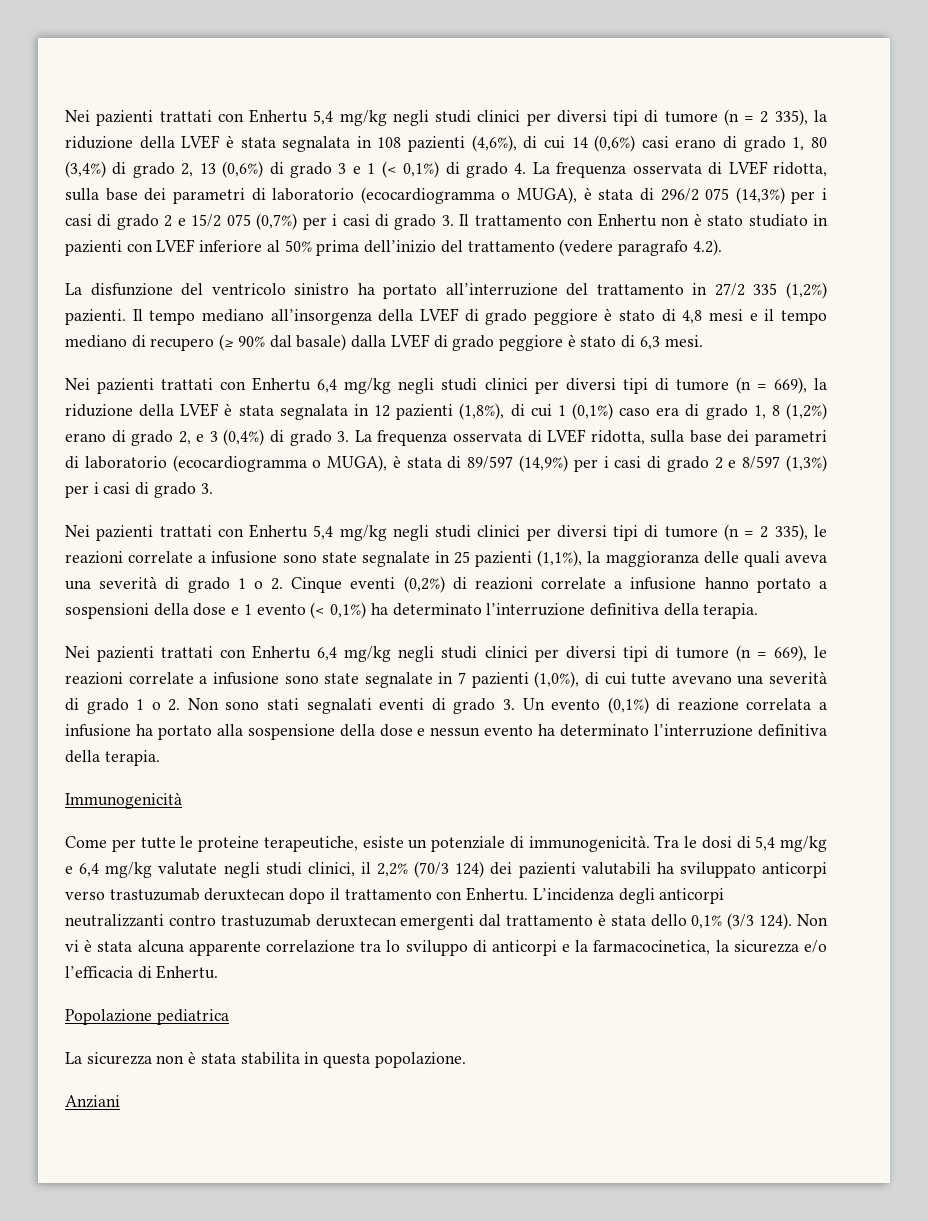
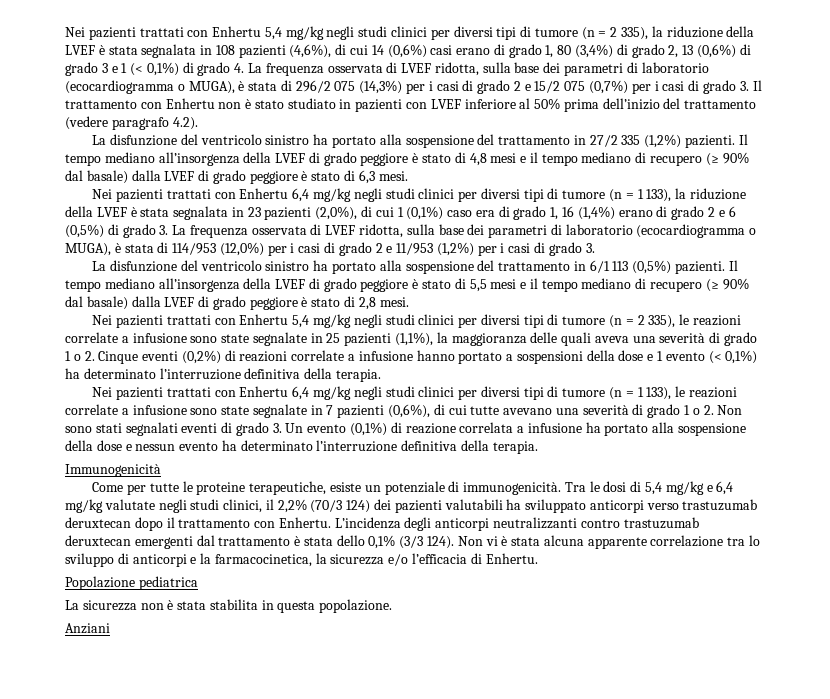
[445,283,558,296] all’interruzione -> [379,134,474,148] alla sospensione
[773,377,827,394] [65,403,505,420] 669), la riduzione della LVEF è stata segnalata in 12 pazienti (1,8%), -> [637,188,746,202] [65,206,358,220] 1 133), la riduzione della LVEF è stata segnalata in 23 pazienti (2,0%),
[771,403,827,420] [65,429,265,446] 8 (1,2%) erano di grado 2, e 3 (0,4%) -> [562,206,736,220] [65,224,104,238] 16 (1,4%) erano di grado 2 e 6 (0,5%)
[467,455,828,472] [65,482,213,498] 89/597 (14,9%) per i casi di grado 2 e 8/597 (1,3%) per i casi di grado 3. -> [172,242,595,256] [92,260,738,274] [65,278,749,292] [65,296,409,310] 114/953 (12,0%) per i casi di grado 2 e 11/953 (1,2%) per i casi di grado 3. // La disfunzione del ventricolo sinistro ha portato alla sospensione del trattamento in 6/1 113 (0,5%) pazienti. Il tempo mediano all’insorgenza della LVEF di grado peggiore è stato di 5,5 mesi e il tempo mediano di recupero (≥ 90% dal basale) dalla LVEF di grado peggiore è stato di 2,8 mesi.
[773,645,807,662] 669), -> [637,387,672,400] 1 133),
[534,671,580,688] (1,0%), -> [388,404,431,418] (0,6%),

